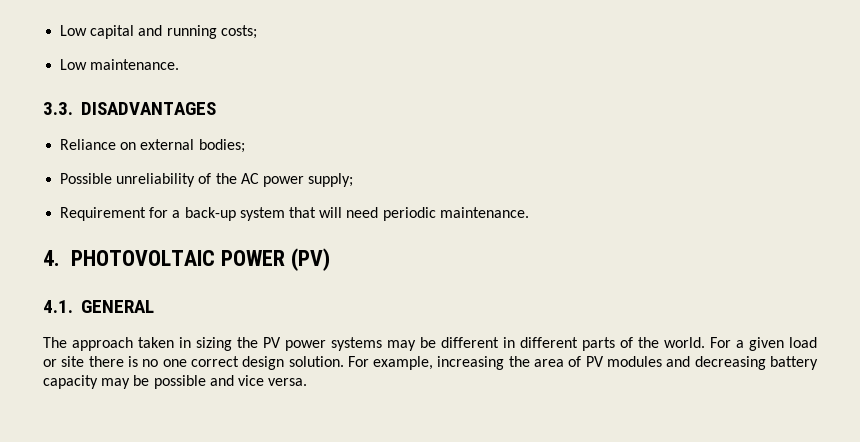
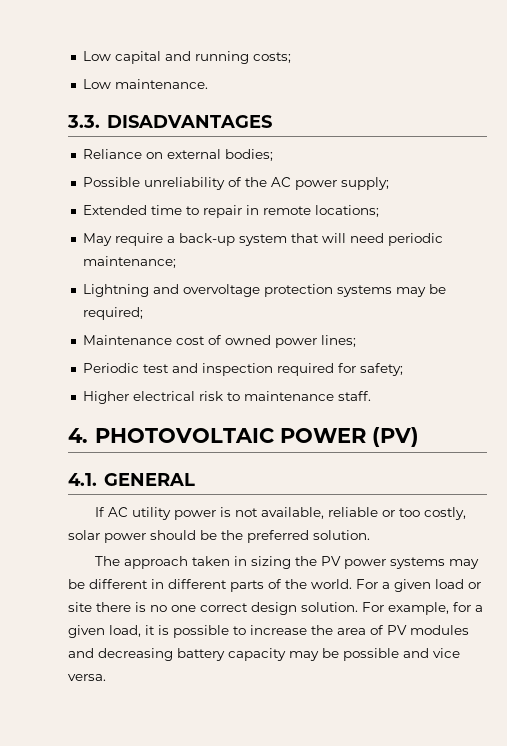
[60,207,169,221] Requirement for -> [82,205,379,218] [82,233,163,246] Extended time to repair in remote locations; // May require
[439,207,529,218] maintenance. -> [82,256,176,268] [82,284,446,297] [82,307,143,320] [82,335,356,348] [82,363,403,376] [82,391,371,404] maintenance; // Lightning and overvoltage protection systems may be required; // Maintenance cost of owned power lines; // Periodic test and inspection required for safety; // Higher electrical risk to maintenance staff.
(154, 306) none -> [95,507,467,520] [68,530,370,543] // If AC utility power is not available, reliable or too costly, solar power should be the preferred solution.
[437,356,505,370] increasing -> [453,602,483,612] [68,625,307,638] for a given load, it is possible to increase

